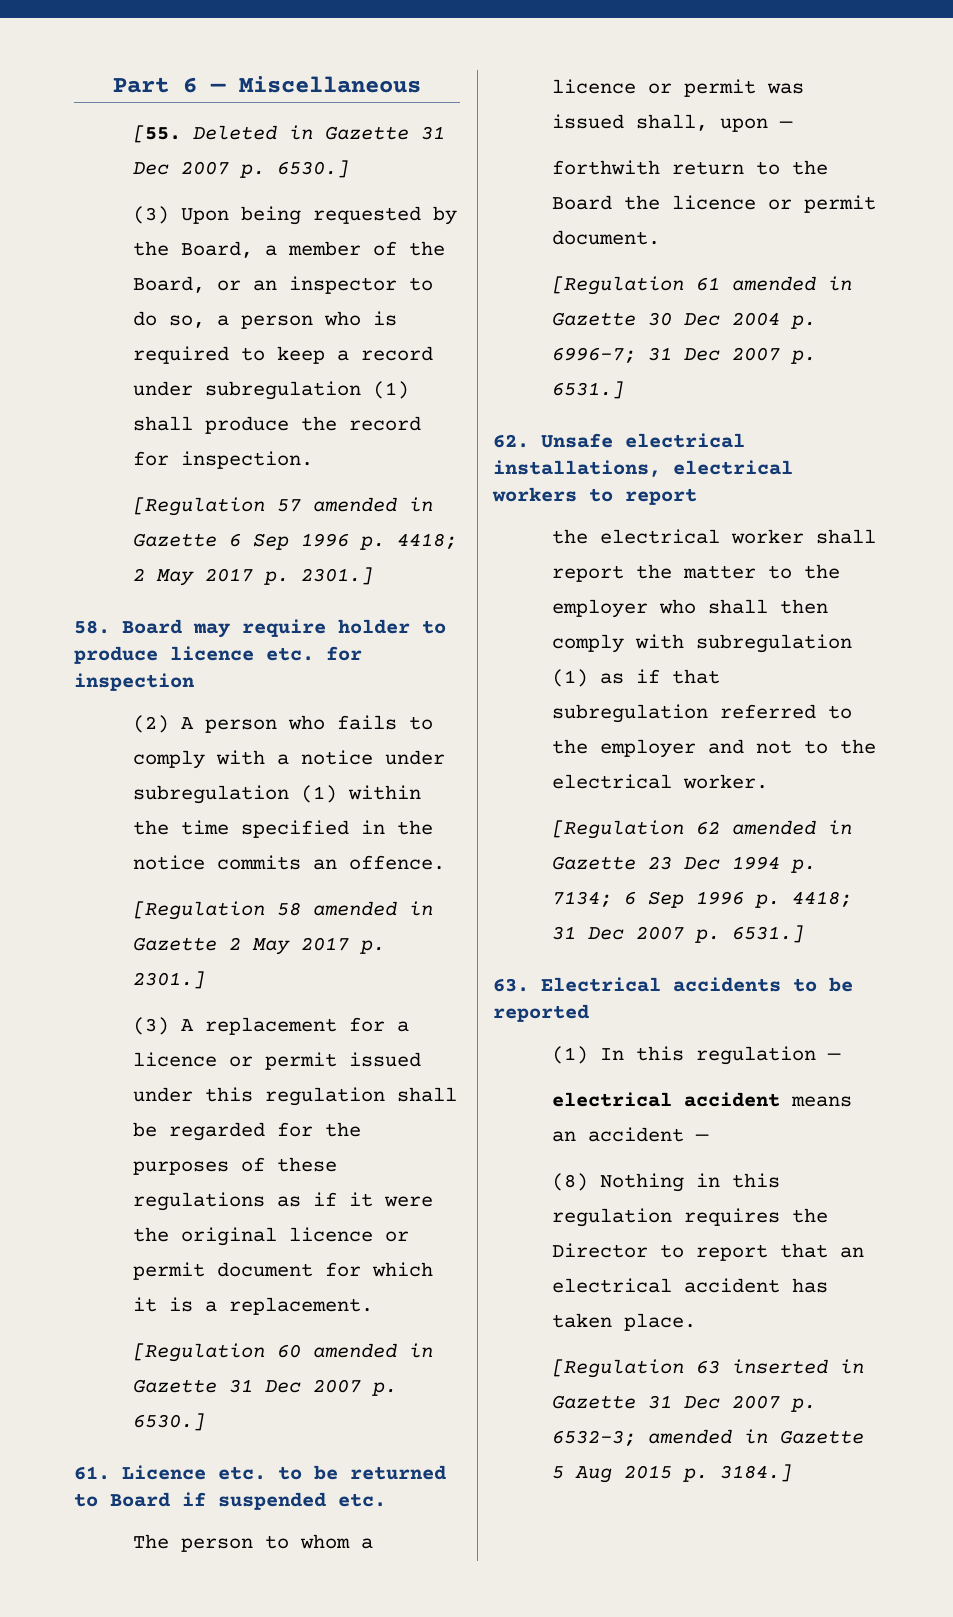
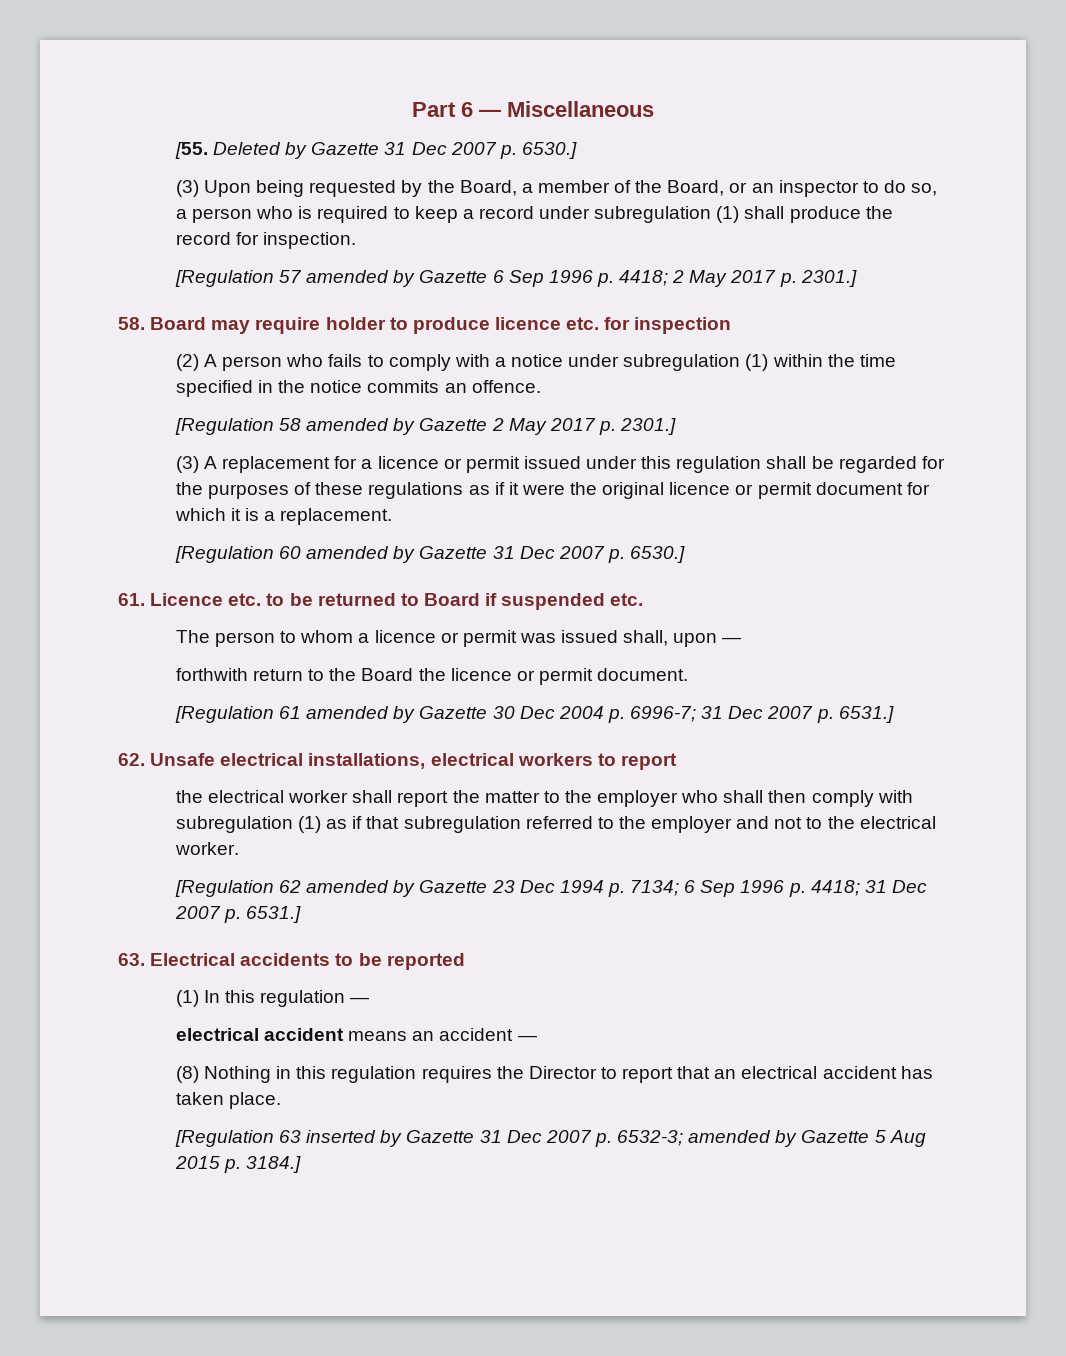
[289,125,314,140] in -> [285,142,308,159] by
[409,497,434,512] in -> [393,270,416,287] by
[409,901,434,916] in -> [393,418,416,435] by
[409,1343,434,1358] in -> [393,546,416,563] by
[828,276,853,291] in -> [393,706,416,723] by
[828,820,853,835] in -> [393,880,416,897] by
[840,1359,865,1374] in -> [380,1130,403,1147] by
[744,1429,769,1444] in -> [775,1130,798,1147] by

